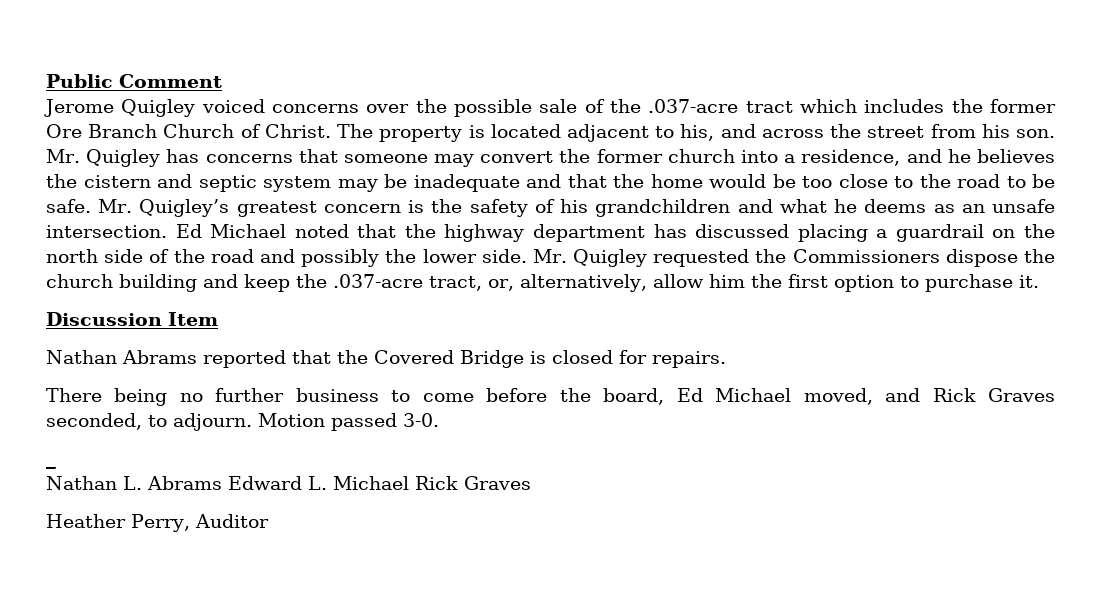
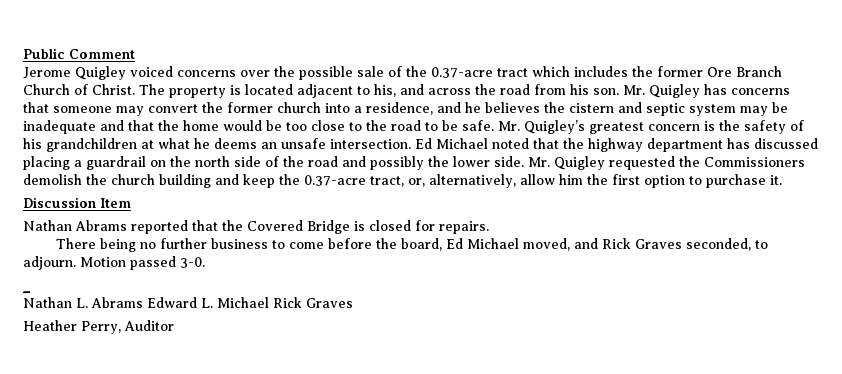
[648,99,739,113] .037-acre -> [431,67,493,78] 0.37-acre
[867,126,925,138] street -> [500,84,530,95] road
[737,199,773,213] and -> [141,140,154,149] at
[933,204,955,213] as -> (257, 143) none
[945,249,1018,267] dispose -> [23,174,82,185] demolish
[333,274,423,288] .037-acre -> [304,175,366,186] 0.37-acre

